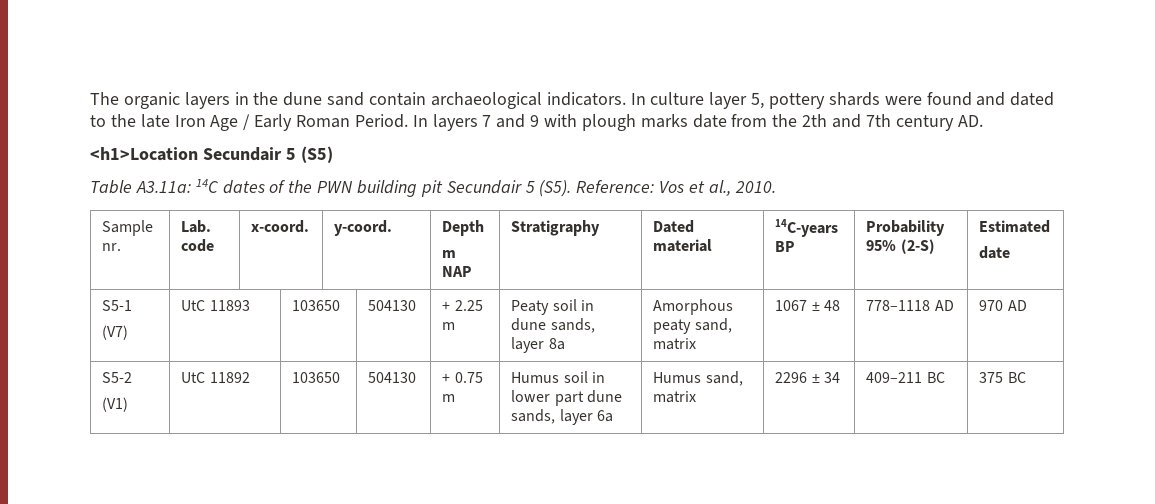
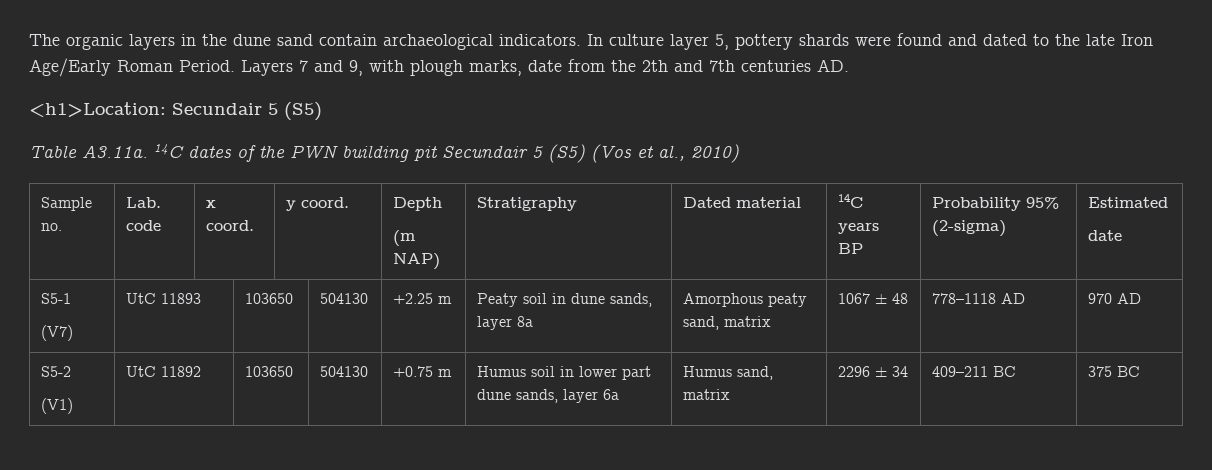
[210,114,478,131] Age / Early Roman Period. In layers -> [29,58,293,77] Age/Early Roman Period. Layers
[530,115,540,127] 9 -> [349,60,363,76] 9,
[640,114,688,128] marks -> [469,60,522,76] marks,
[895,115,954,131] century -> [741,60,811,72] centuries
[90,147,198,161] <h1>Location -> [29,102,166,118] <h1>Location:
[135,181,191,193] A3.11a: -> [82,145,148,158] A3.11a.
[539,180,685,197] (S5). Reference: Vos -> [548,144,632,163] (S5) (Vos
[734,181,776,193] 2010. -> [691,144,739,163] 2010)
[102,243,122,251] nr. -> [41,223,63,231] no.
[251,220,310,233] [334,220,393,236] x-coord. | y-coord. -> [206,200,217,208] [206,220,255,231] [286,197,350,211] x coord. | y coord.
[442,250,457,258] [442,266,473,277] m NAP -> [393,230,416,246] [393,253,441,270] (m NAP)
[775,219,839,237] 14C-years -> [838,194,864,208] [838,223,880,234] 14C years
[900,239,935,254] (2-S) -> [932,220,1007,237] (2-sigma)
[442,300,483,311] + 2.25 -> [393,293,434,304] +2.25
[442,372,483,383] + 0.75 -> [393,366,434,377] +0.75

